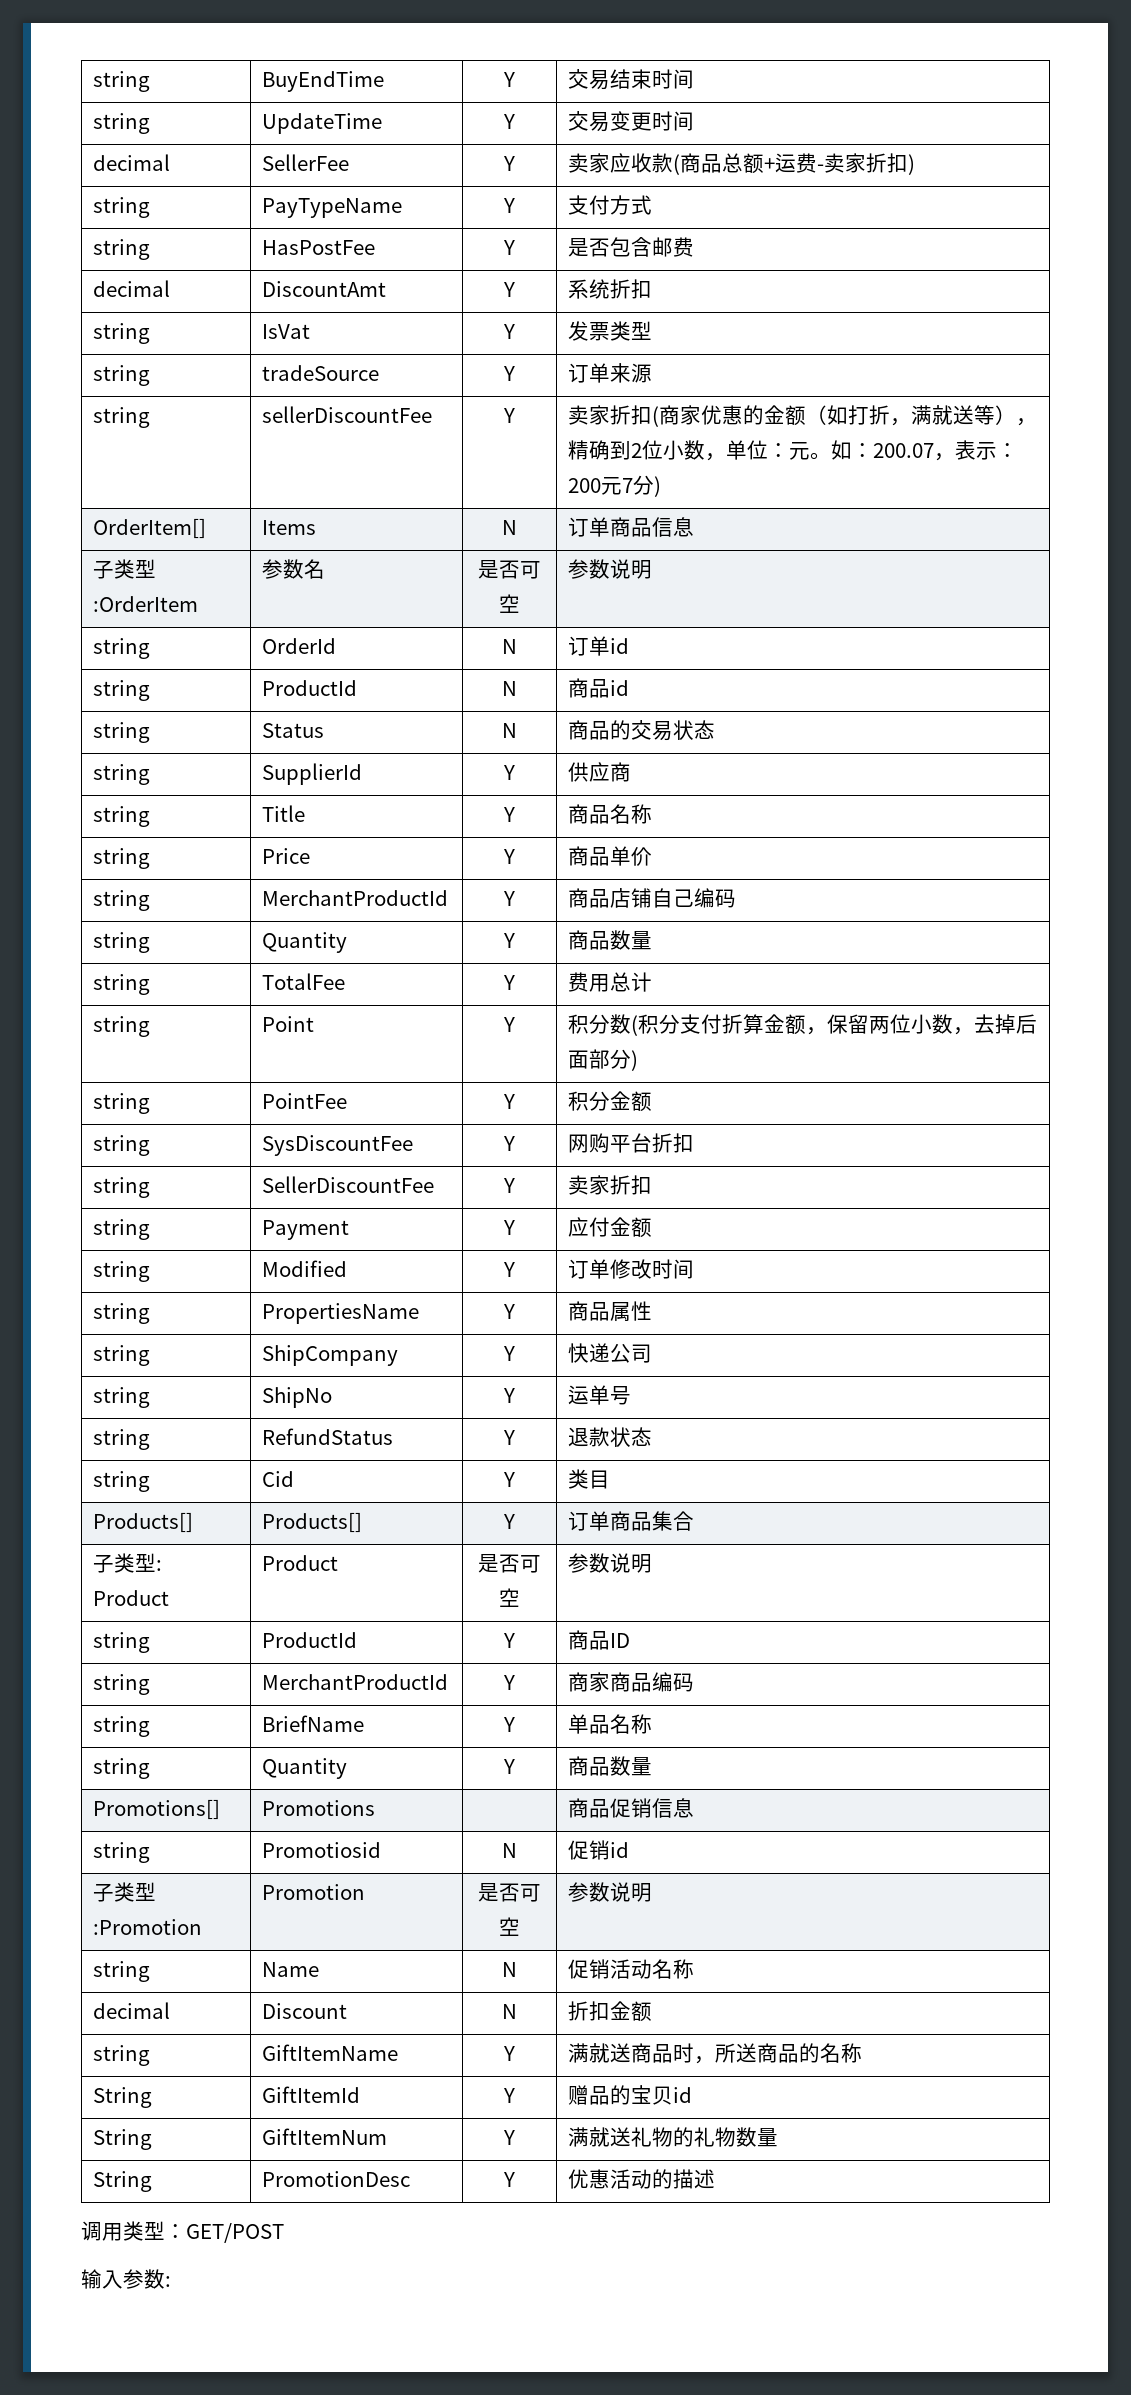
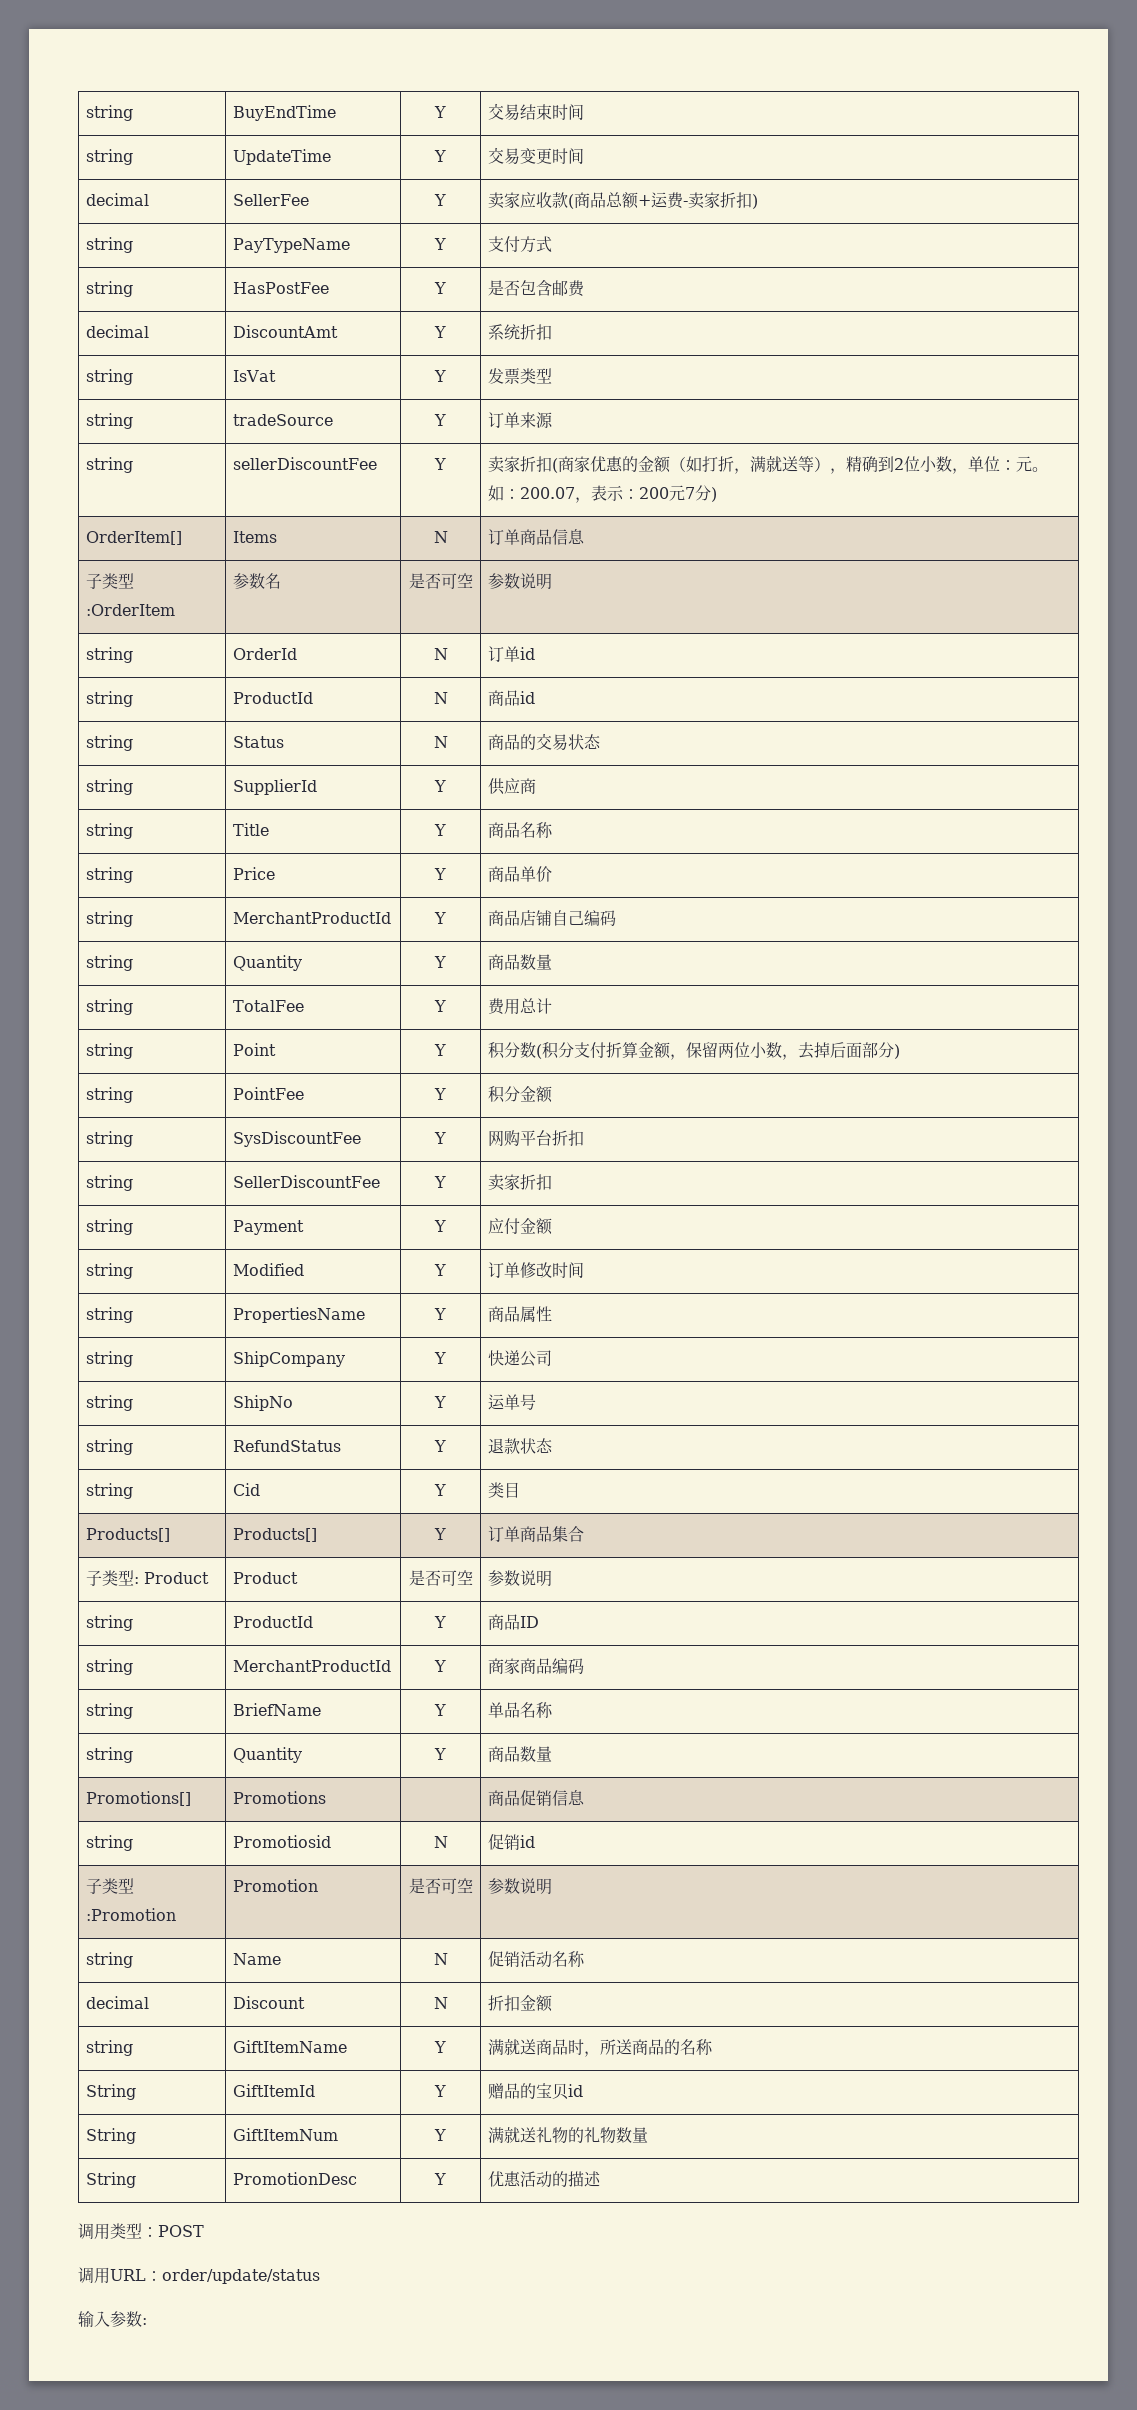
[186,2223,284,2243] GET/POST -> [158,2225,204,2237] [78,2267,320,2284] POST // 调用URL：order/update/status

